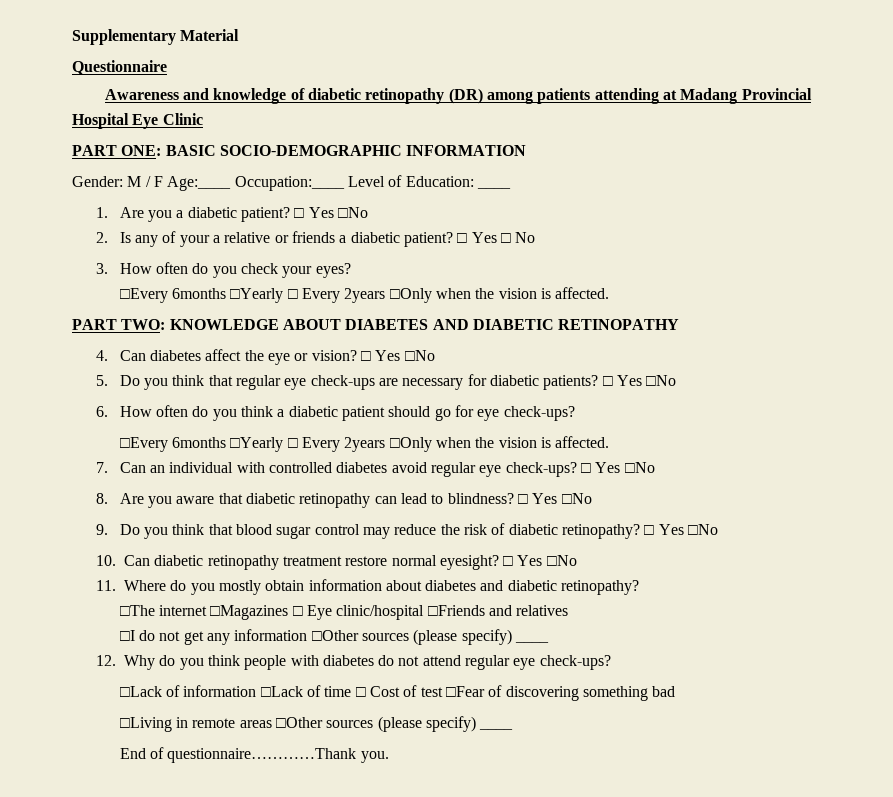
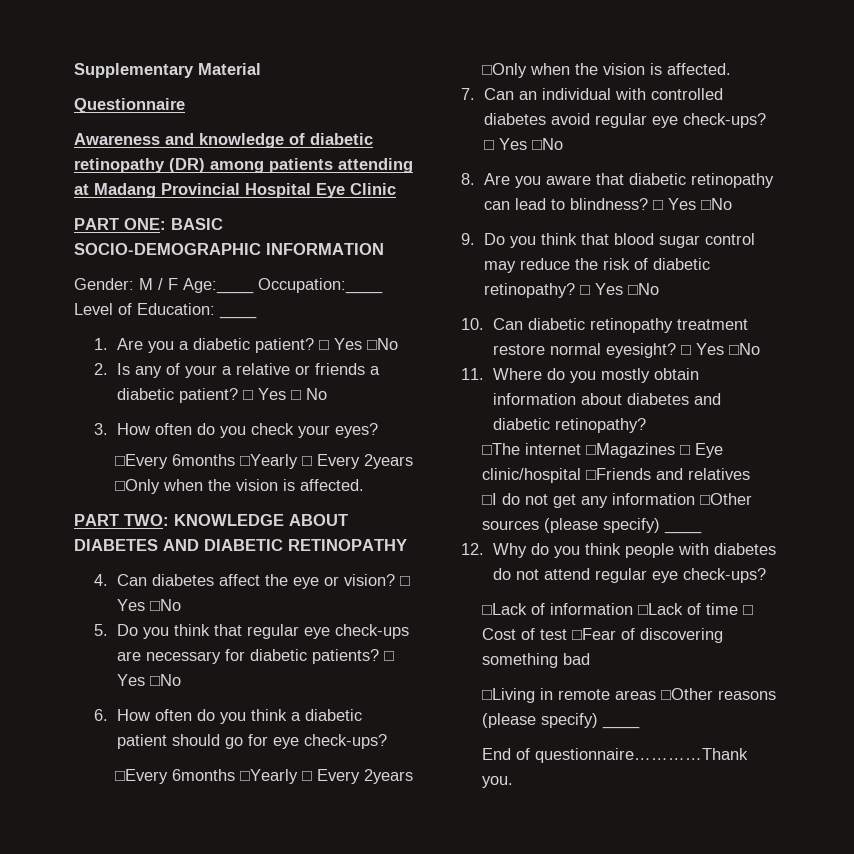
[326,720,374,728] sources -> [717,690,776,700] reasons

